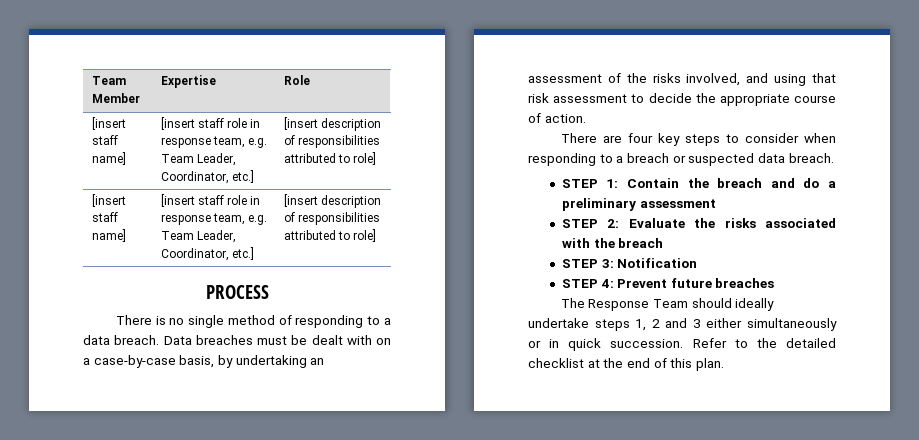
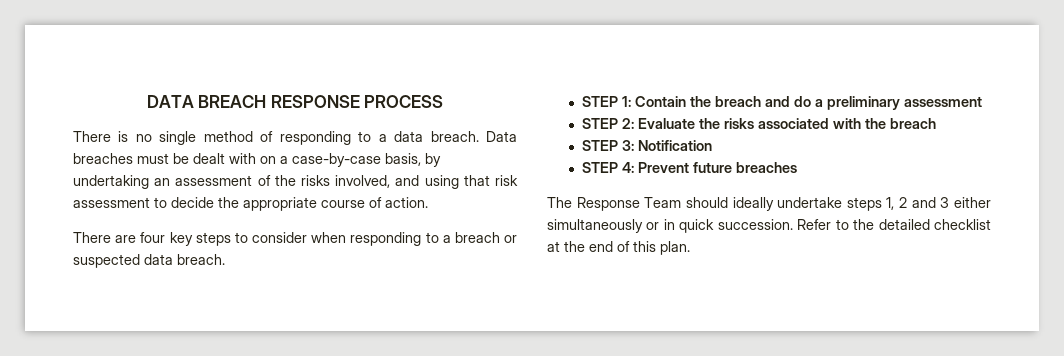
[91,76,126,85] [91,93,140,103] [160,75,216,88] [283,75,310,85] [91,117,126,130] [91,135,118,145] [91,152,126,165] [160,117,261,130] [160,136,268,148] [160,153,236,166] [160,170,254,184] [283,117,381,131] [283,135,380,148] [283,152,377,165] [91,194,126,207] [91,212,118,222] [91,229,126,242] [160,194,261,207] [160,213,268,225] [160,230,236,243] [160,247,254,261] [283,194,381,208] [283,212,380,225] [283,229,377,242] Team Member | Expertise | Role // [insert staff name] | [insert staff role in response team, e.g. Team Leader, Coordinator, etc.] | [insert description of responsibilities attributed to role] // [insert staff name] | [insert staff role in response team, e.g. Team Leader, Coordinator, etc.] | [insert description of responsibilities attributed to role] // -> [146,95,360,108] DATA BREACH RESPONSE

